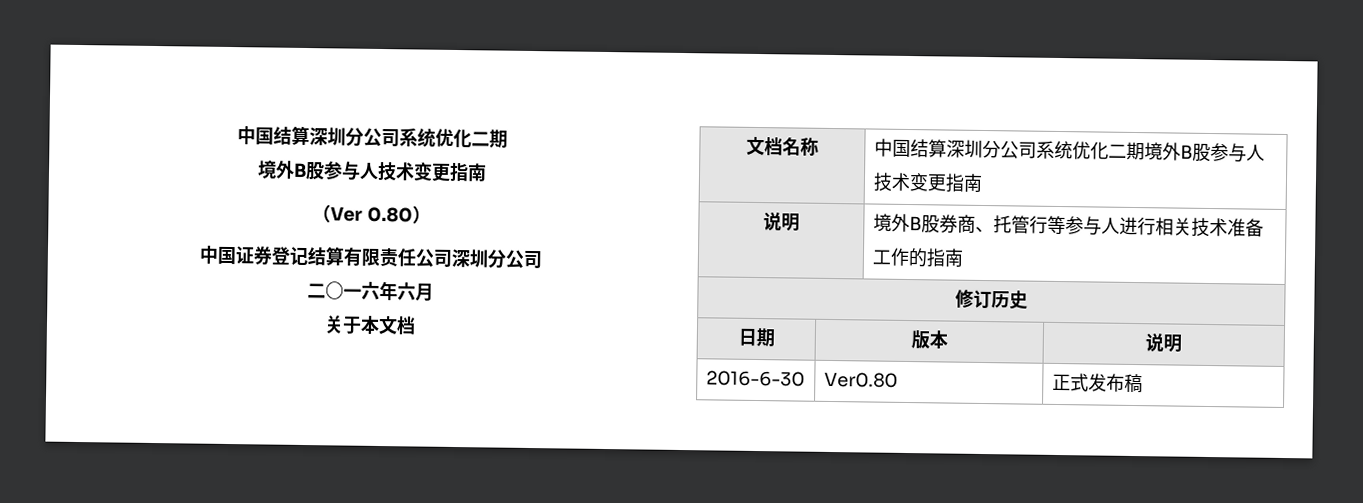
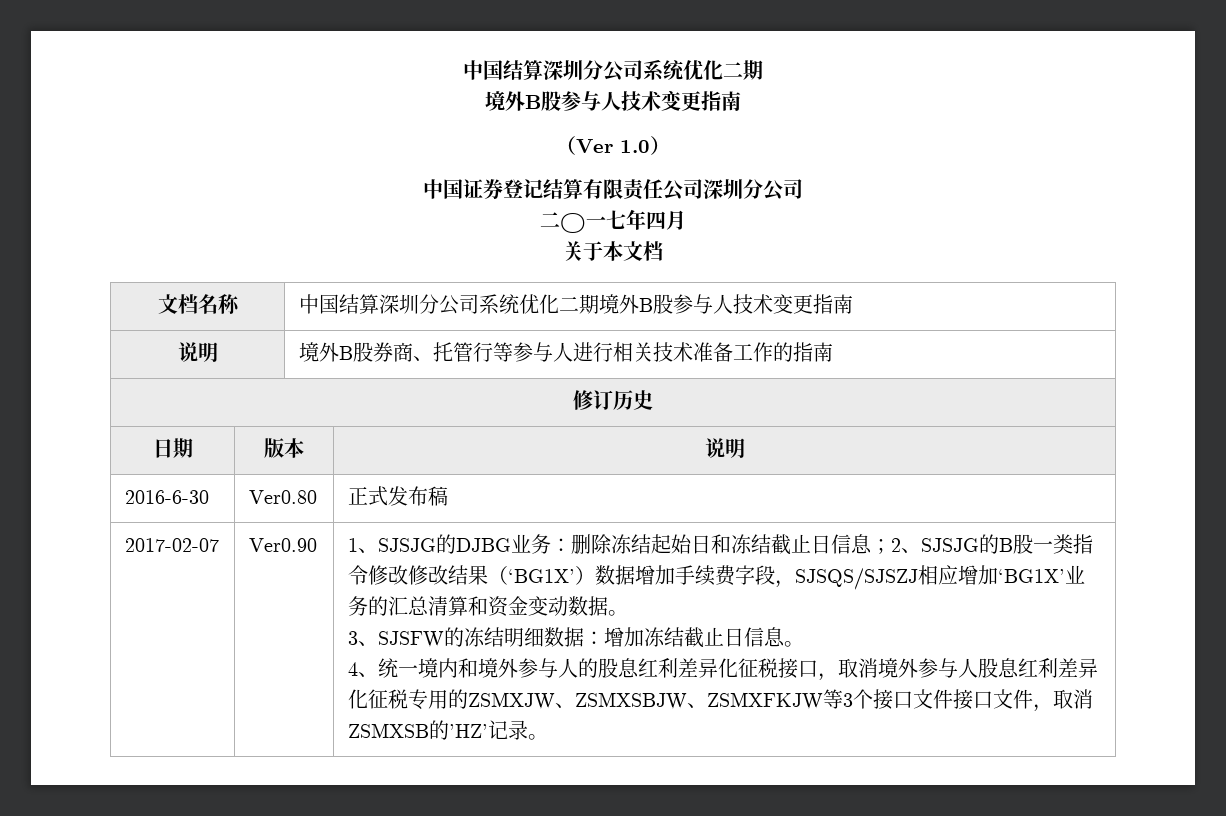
[366,206,413,223] 0.80 -> [620,140,650,153] 1.0
[361,280,416,301] 六年六 -> [606,209,666,230] 七年四
(1143, 383) none -> [124,538,219,552] [248,538,317,552] [347,534,1093,555] [347,565,1085,590] [347,596,628,617] [347,627,804,648] [347,658,1098,681] [347,689,1093,712] [347,720,548,740] // 2017-02-07 | Ver0.90 | 1、SJSJG的DJBG业务：删除冻结起始日和冻结截止日信息；2、SJSJG的B股一类指令修改修改结果（‘BG1X’）数据增加手续费字段，SJSQS/SJSZJ相应增加‘BG1X’业务的汇总清算和资金变动数据。 // 3、SJSFW的冻结明细数据：增加冻结截止日信息。 // 4、统一境内和境外参与人的股息红利差异化征税接口，取消境外参与人股息红利差异化征税专用的ZSMXJW、ZSMXSBJW、ZSMXFKJW等3个接口文件接口文件，取消ZSMXSB的’HZ’记录。

